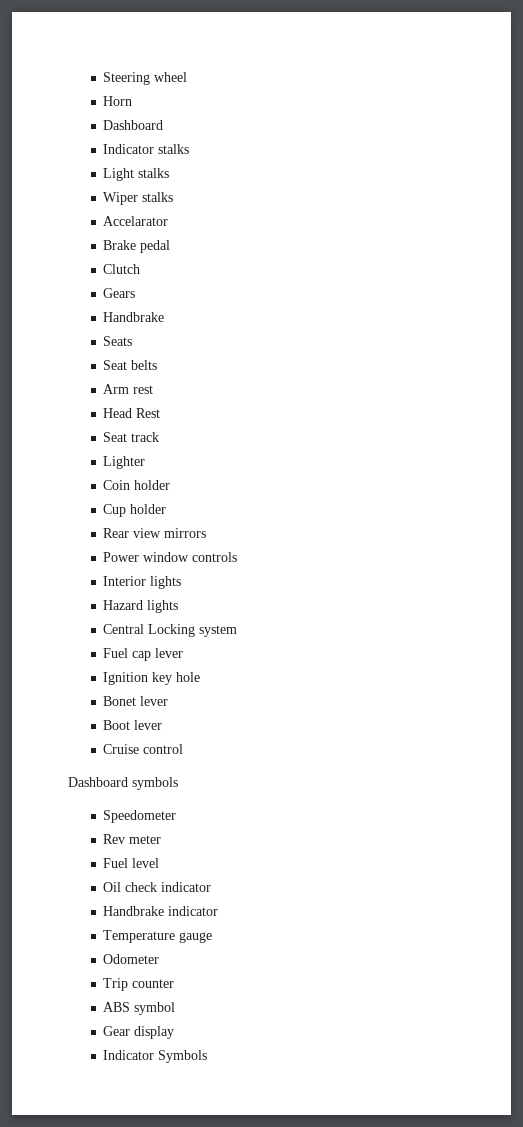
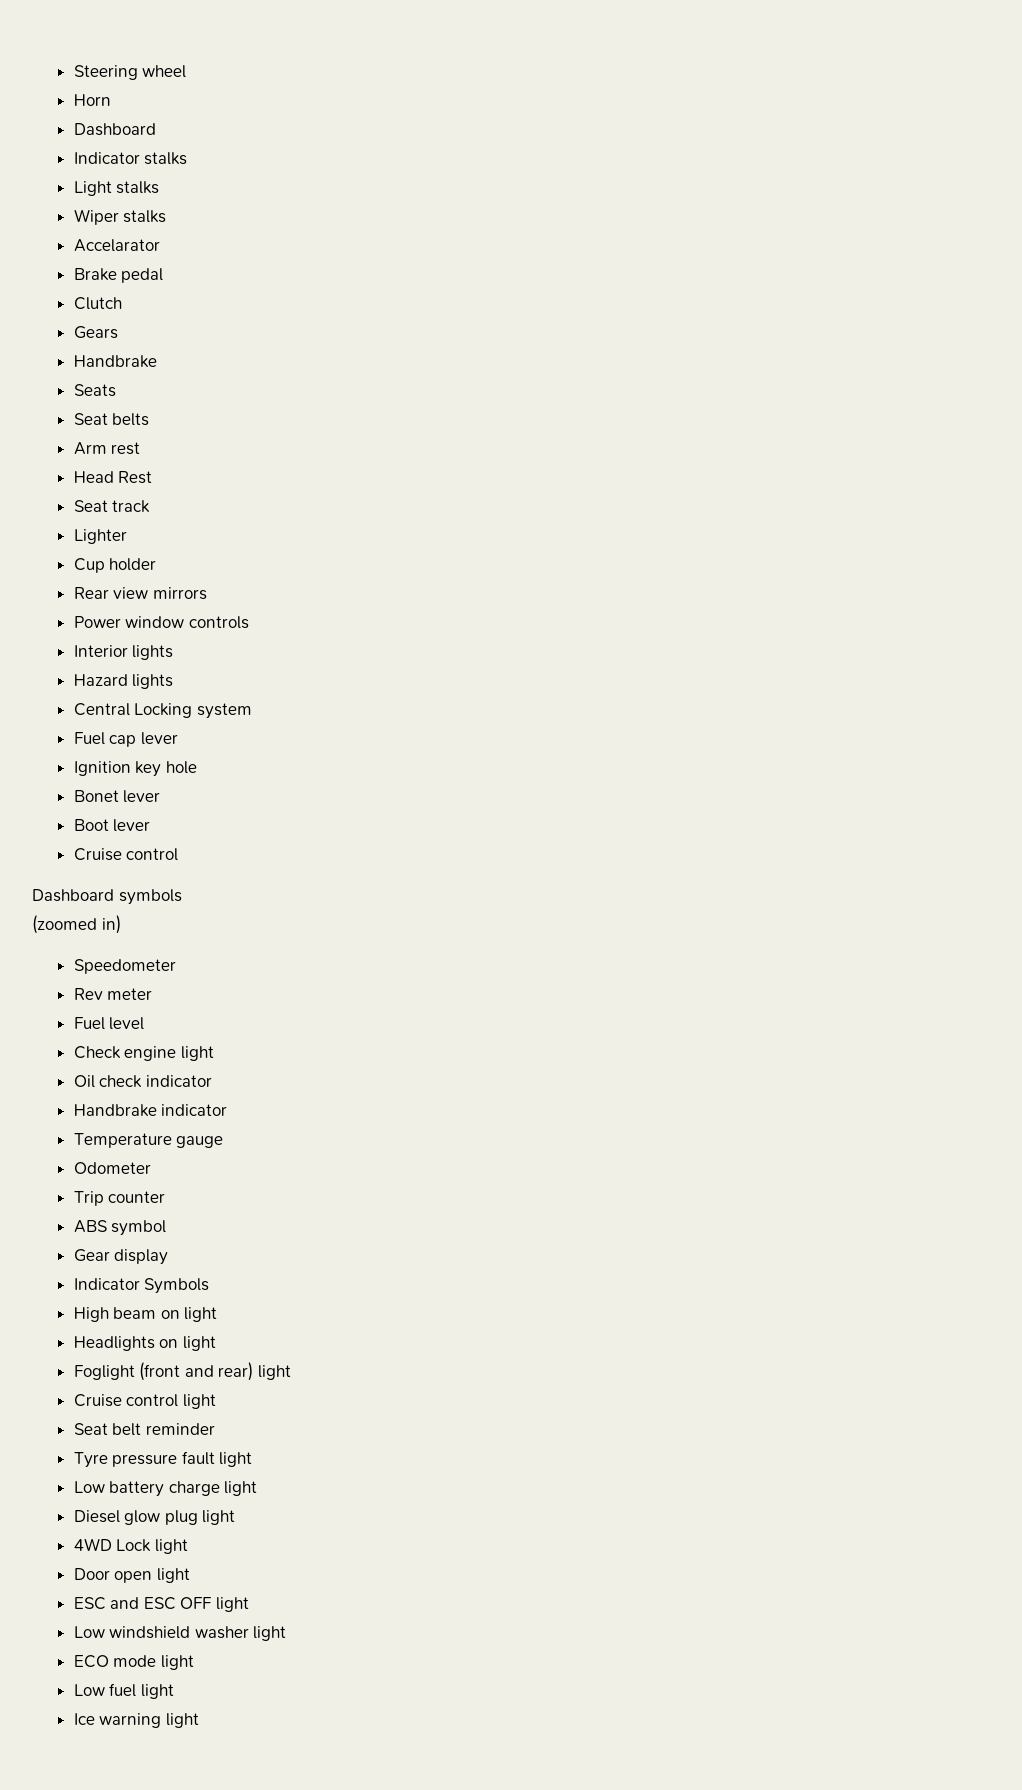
[103,480,171,490] // Coin holder -> (127, 536) none
(178, 783) none -> [32,915,121,934] // (zoomed in)
(160, 863) none -> [73,1046,214,1061] // Check engine light
(208, 1056) none -> [73,1307,218,1322] [73,1336,216,1351] [73,1362,292,1381] [73,1394,216,1409] [73,1423,215,1436] [73,1451,253,1468] [73,1481,258,1497] [73,1510,236,1525] [73,1538,188,1554] [73,1568,190,1583] [73,1597,250,1612] [73,1626,287,1641] [73,1655,194,1670] [73,1683,174,1699] [73,1713,199,1728] // High beam on light // Headlights on light // Foglight (front and rear) light // Cruise control light // Seat belt reminder // Tyre pressure fault light // Low battery charge light // Diesel glow plug light // 4WD Lock light // Door open light // ESC and ESC OFF light // Low windshield washer light // ECO mode light // Low fuel light // Ice warning light

